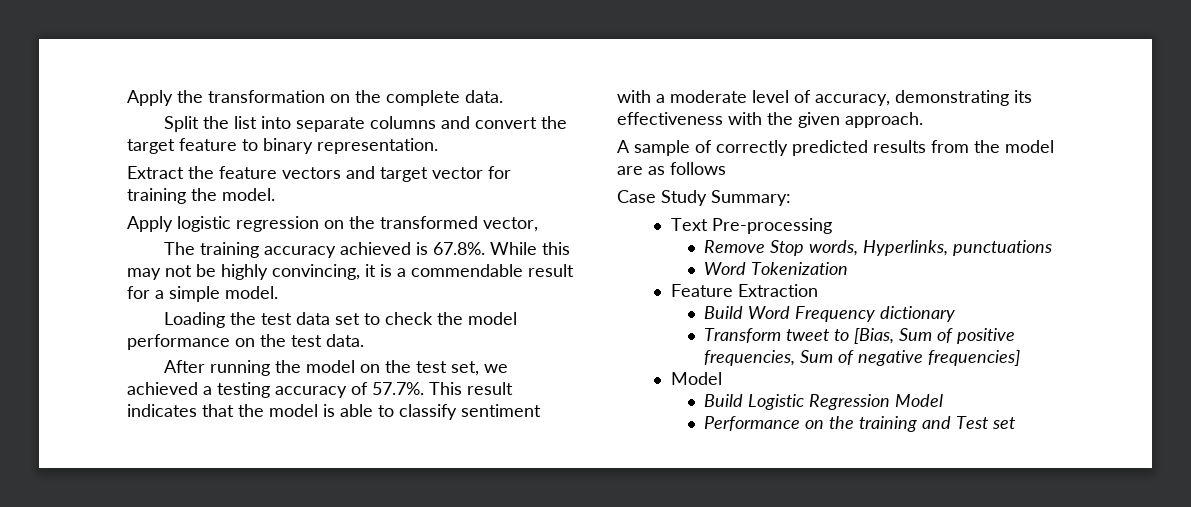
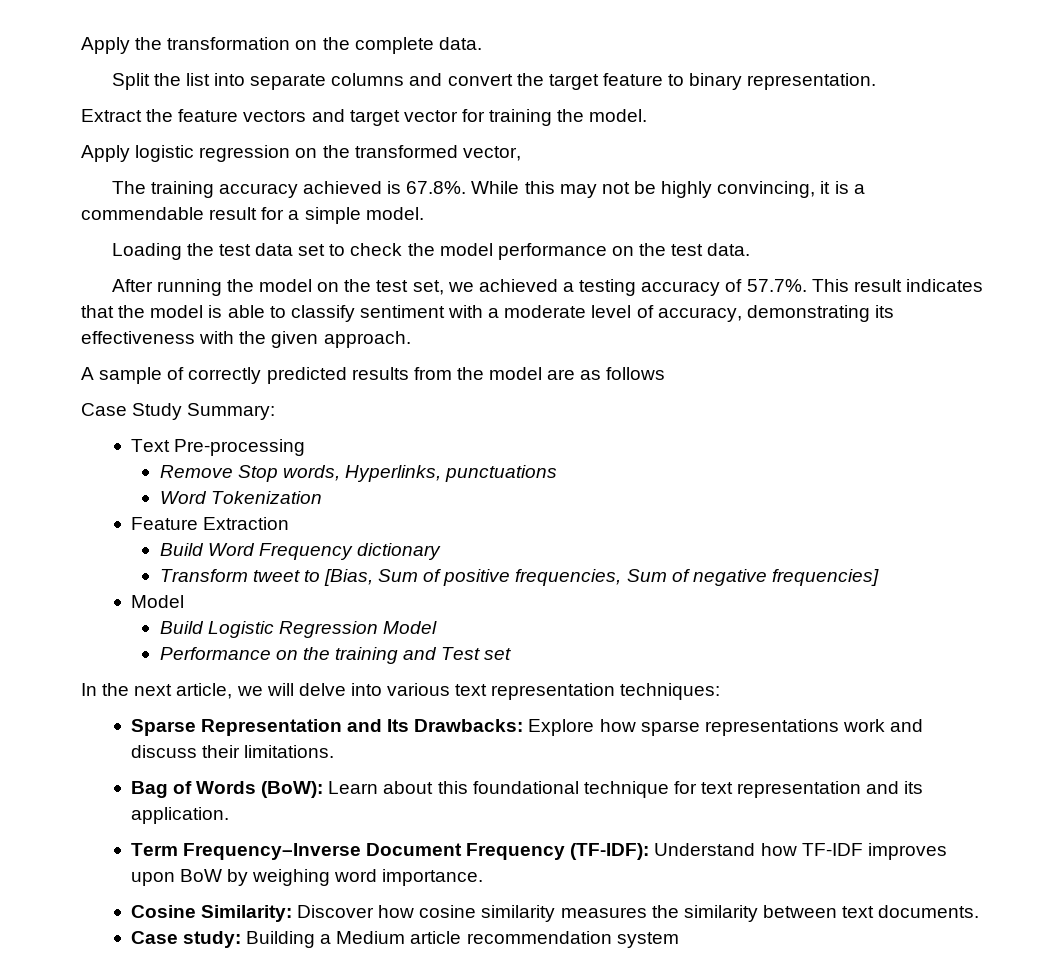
(1017, 423) none -> [81,683,721,700] [130,719,924,736] [130,745,334,758] [130,781,924,798] [130,807,229,824] [130,843,947,860] [130,869,484,886] [130,905,980,922] [130,931,679,948] // In the next article, we will delve into various text representation techniques: // Sparse Representation and Its Drawbacks: Explore how sparse representations work and discuss their limitations. // Bag of Words (BoW): Learn about this foundational technique for text representation and its application. // Term Frequency–Inverse Document Frequency (TF-IDF): Understand how TF-IDF improves upon BoW by weighing word importance. // Cosine Similarity: Discover how cosine similarity measures the similarity between text documents. // Case study: Building a Medium article recommendation system

